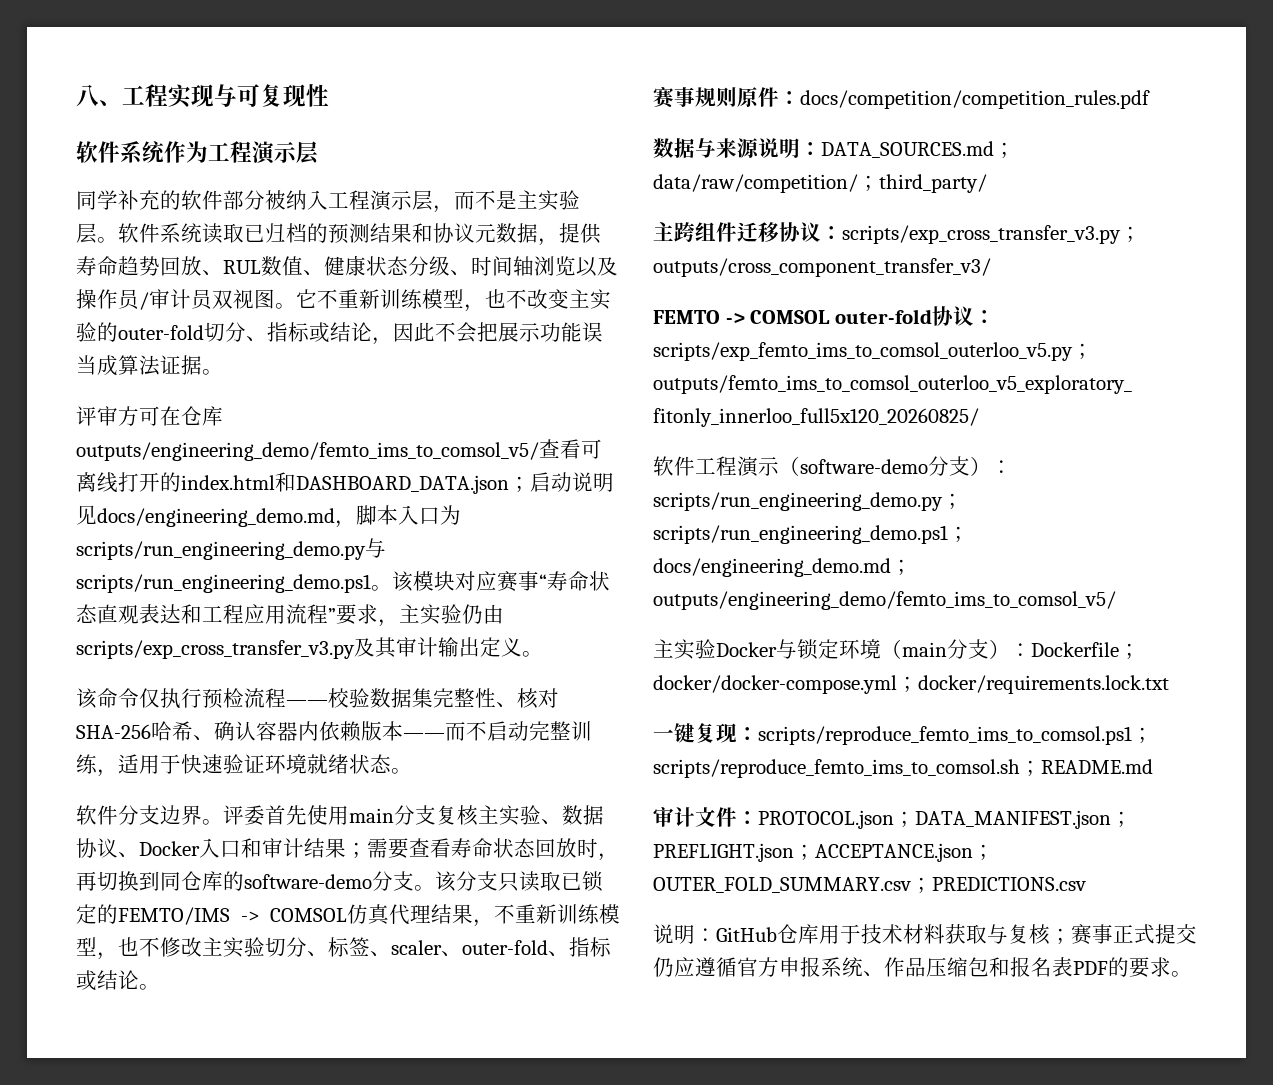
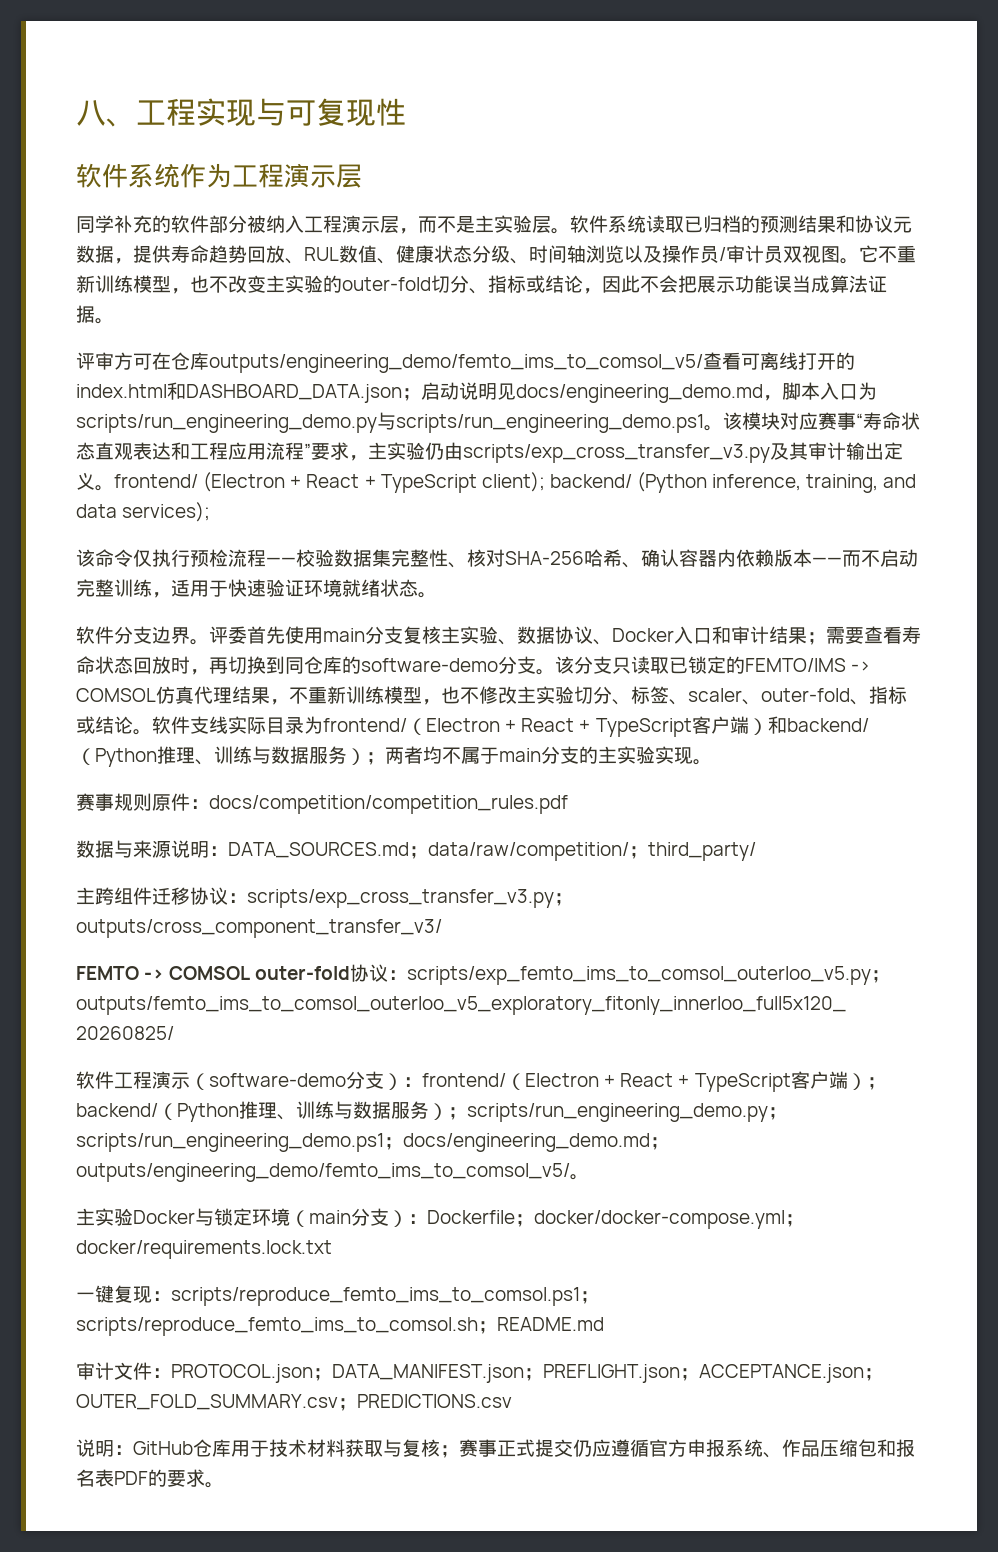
(543, 654) none -> [114,472,917,493] [76,502,211,522] frontend/ (Electron + React + TypeScript client); backend/ (Python inference, training, and data services);
(160, 987) none -> [152,716,869,737] [76,746,712,767] 软件支线实际目录为frontend/（Electron + React + TypeScript客户端）和backend/（Python推理、训练与数据服务）；两者均不属于main分支的主实验实现。
(1012, 467) none -> [422,1071,886,1092] [76,1101,467,1122] frontend/（Electron + React + TypeScript客户端）；backend/（Python推理、训练与数据服务）；
(1116, 600) none -> [570,1174,589,1180] 。

